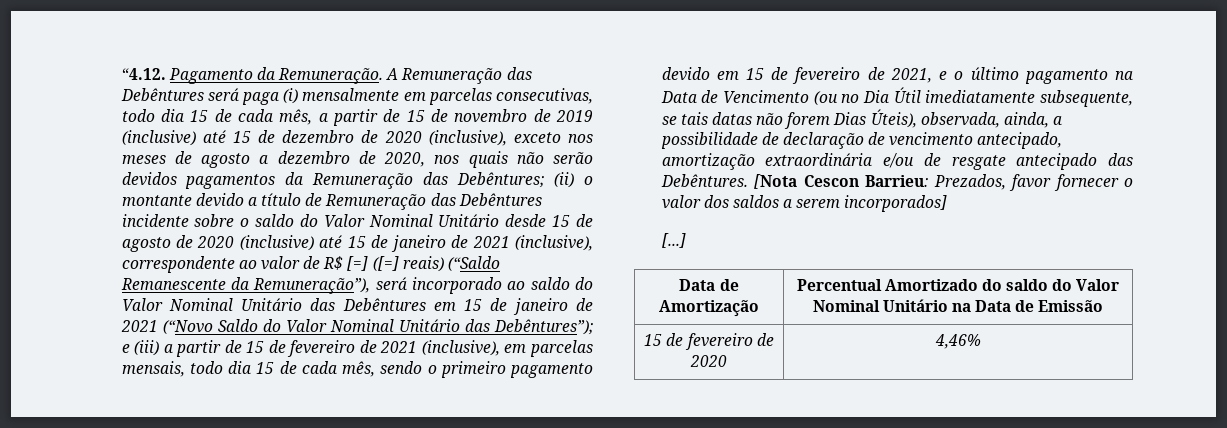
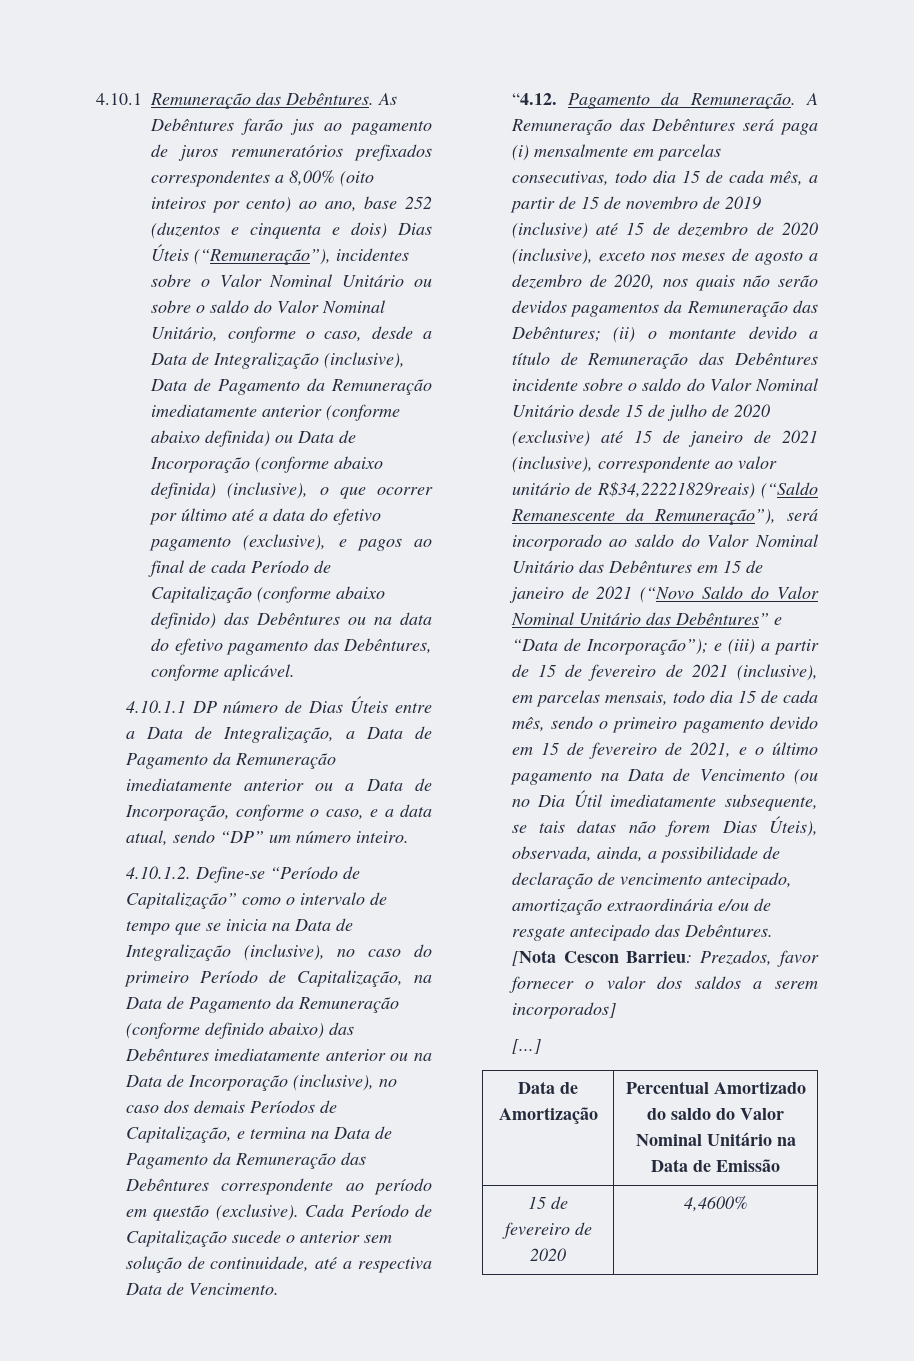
(121, 74) none -> [96,92,397,109] [150,118,432,135] [151,144,432,161] [151,170,374,187] [151,196,432,213] [151,222,432,239] [151,244,409,265] [151,274,433,287] [151,300,386,313] [151,326,433,343] [150,352,405,369] [150,378,432,395] [151,404,400,421] [151,430,356,447] [150,456,383,473] [151,482,433,499] [149,508,381,525] [149,534,432,551] [148,560,331,577] [151,586,385,603] [151,612,432,629] [151,638,432,655] [151,664,295,681] [125,696,432,713] [125,726,432,743] [125,752,336,769] [125,778,432,791] [124,804,432,821] [125,830,409,846] [125,866,360,883] [125,892,387,909] [125,918,353,935] [124,944,432,961] [123,970,432,987] [124,996,399,1013] [125,1022,354,1039] [124,1048,432,1061] [124,1074,397,1091] [125,1100,337,1113] [125,1126,392,1143] [125,1152,366,1169] [124,1178,432,1195] [125,1204,432,1221] [125,1230,392,1247] [125,1256,432,1273] [124,1282,279,1295] 4.10.1 Remuneração das Debêntures. As Debêntures farão jus ao pagamento de juros remuneratórios prefixados correspondentes a 8,00% (oito inteiros por cento) ao ano, base 252 (duzentos e cinquenta e dois) Dias Úteis (“Remuneração”), incidentes sobre o Valor Nominal Unitário ou sobre o saldo do Valor Nominal Unitário, conforme o caso, desde a Data de Integralização (inclusive), Data de Pagamento da Remuneração imediatamente anterior (conforme abaixo definida) ou Data de Incorporação (conforme abaixo definida) (inclusive), o que ocorrer por último até a data do efetivo pagamento (exclusive), e pagos ao final de cada Período de Capitalização (conforme abaixo definido) das Debêntures ou na data do efetivo pagamento das Debêntures, conforme aplicável. // 4.10.1.1 DP número de Dias Úteis entre a Data de Integralização, a Data de Pagamento da Remuneração imediatamente anterior ou a Data de Incorporação, conforme o caso, e a data atual, sendo “DP” um número inteiro. // 4.10.1.2. Define-se “Período de Capitalização” como o intervalo de tempo que se inicia na Data de Integralização (inclusive), no caso do primeiro Período de Capitalização, na Data de Pagamento da Remuneração (conforme definido abaixo) das Debêntures imediatamente anterior ou na Data de Incorporação (inclusive), no caso dos demais Períodos de Capitalização, e termina na Data de Pagamento da Remuneração das Debêntures correspondente ao período em questão (exclusive). Cada Período de Capitalização sucede o anterior sem solução de continuidade, até a respectiva Data de Vencimento. //
[121,235,314,252] agosto de 2020 (inclusive) -> [666,404,770,421] [511,430,590,447] julho de 2020 (exclusive)
[303,256,444,272] de R$ [=] ([=] reais) -> [511,481,756,499] unitário de R$34,22221829reais)
[494,319,593,335] Debêntures”); -> [674,612,782,625] [511,638,708,655] Debêntures” e “Data de Incorporação”);
[934,334,981,349] 4,46% -> [683,1196,748,1212] 4,4600%

